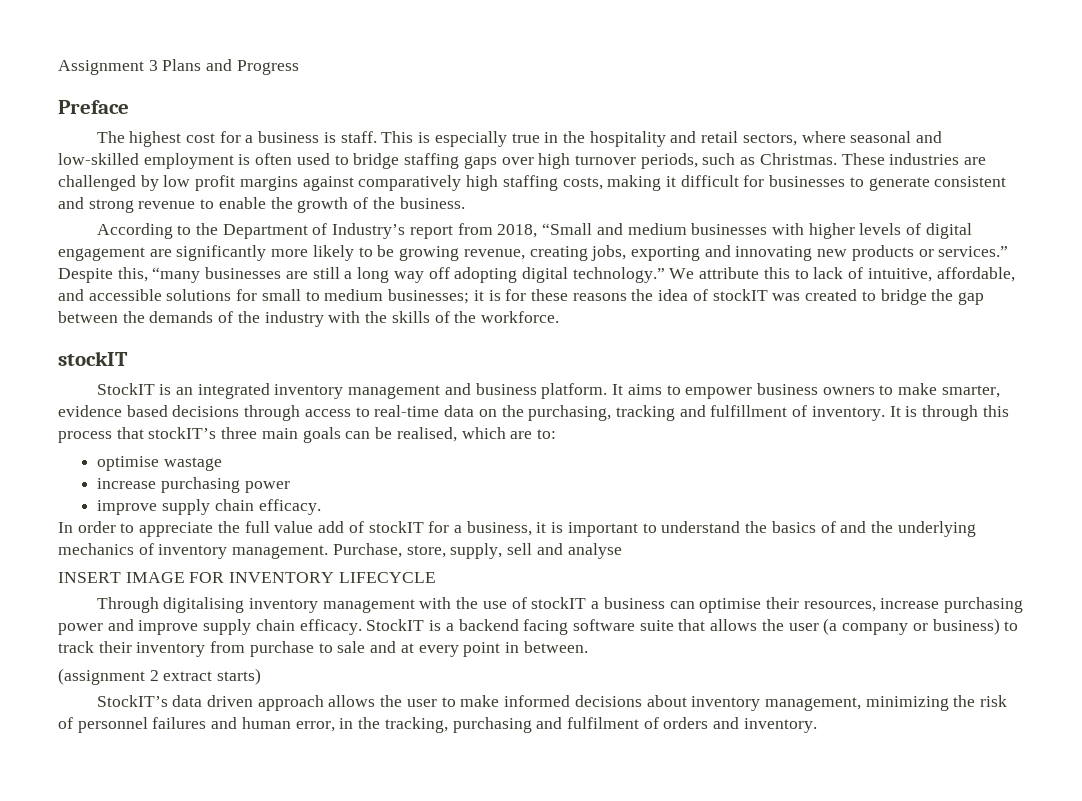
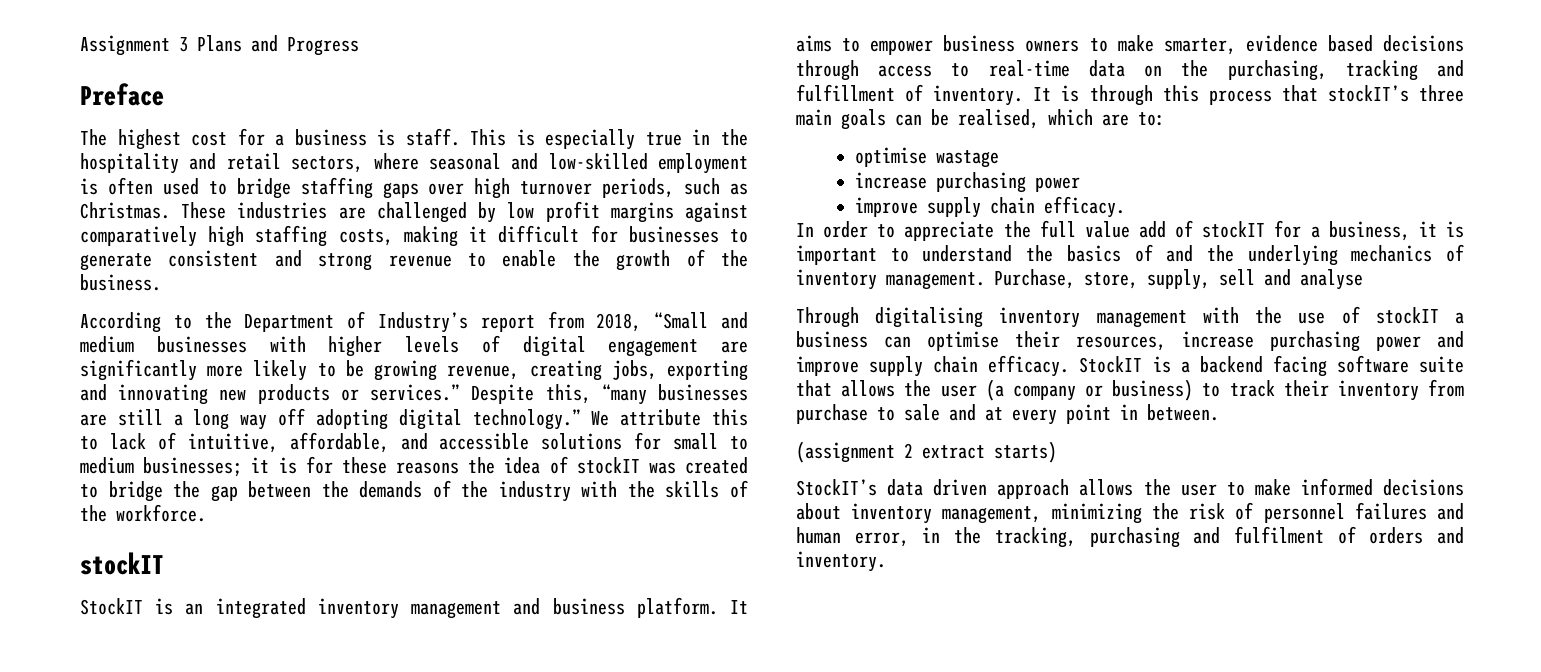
[58,572,436,583] // INSERT IMAGE FOR INVENTORY LIFECYCLE -> (1363, 279) none

